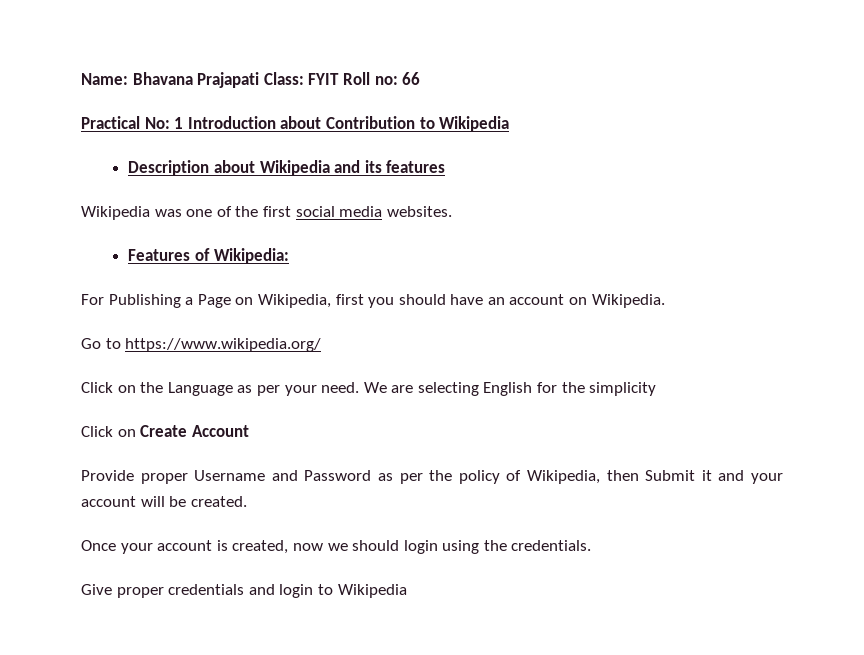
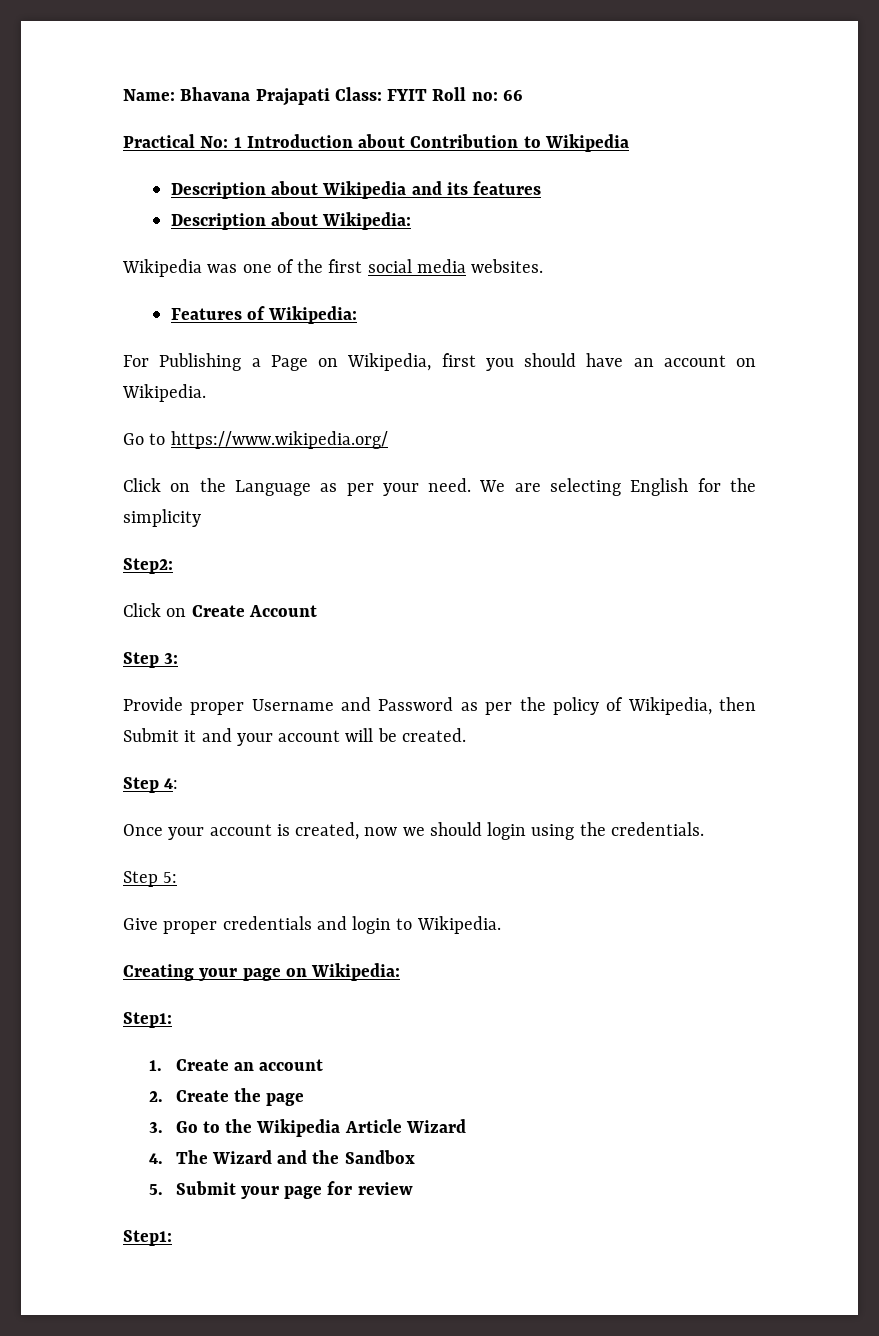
(446, 166) none -> [170,212,412,230] // Description about Wikipedia:
(657, 389) none -> [123,558,173,574] // Step2:
(249, 431) none -> [123,652,179,668] // Step 3:
(247, 501) none -> [123,777,179,793] // Step 4:
(592, 545) none -> [123,871,178,887] // Step 5:
[337,584,407,598] Wikipedia -> [416,916,501,934] [123,963,401,981] [123,1012,172,1028] [149,1059,324,1071] [149,1088,305,1106] [149,1119,466,1137] [149,1150,415,1164] [149,1181,413,1199] [123,1230,172,1246] Wikipedia. // Creating your page on Wikipedia: // Step1: // 1. Create an account // 2. Create the page // 3. Go to the Wikipedia Article Wizard // 4. The Wizard and the Sandbox // 5. Submit your page for review // Step1:

